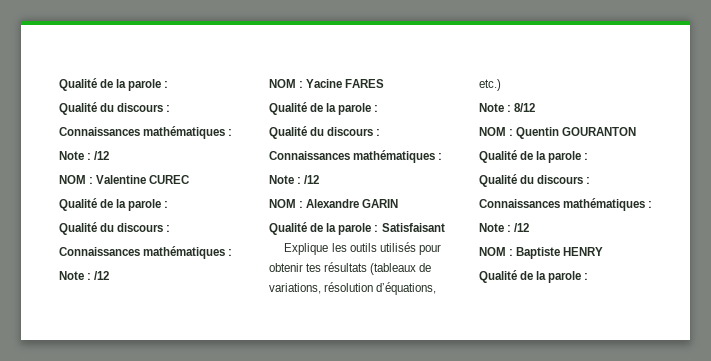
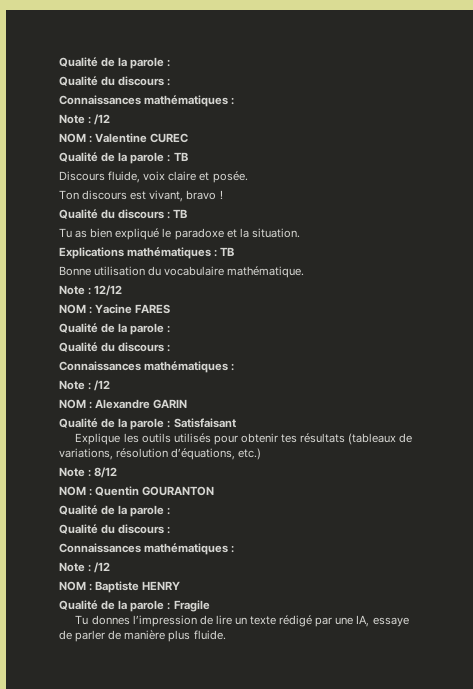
[59,222,171,235] [59,246,233,259] [59,271,110,280] // Qualité du discours : // Connaissances mathématiques : // Note : /12 -> [173,152,188,161] [59,171,248,183] [59,190,223,202] [59,209,188,219] [59,228,300,240] [59,247,235,259] [59,266,305,278] [59,285,123,296] TB // Discours fluide, voix claire et posée. // Ton discours est vivant, bravo ! // Qualité du discours : TB // Tu as bien expliqué le paradoxe et la situation. // Explications mathématiques : TB // Bonne utilisation du vocabulaire mathématique. // Note : 12/12
(589, 276) none -> [173,600,210,612] [75,615,409,627] [59,630,226,642] Fragile // Tu donnes l’impression de lire un texte rédigé par une IA, essaye de parler de manière plus fluide.

